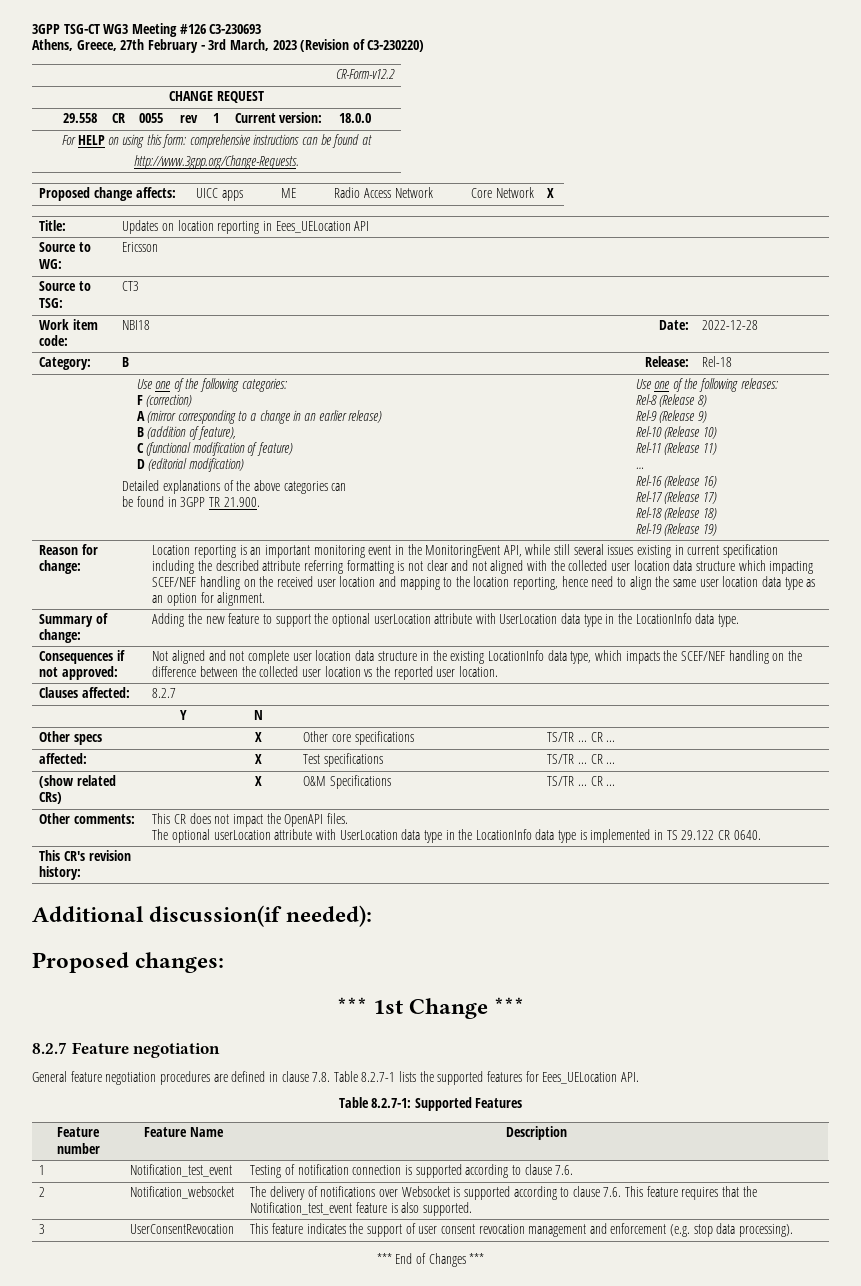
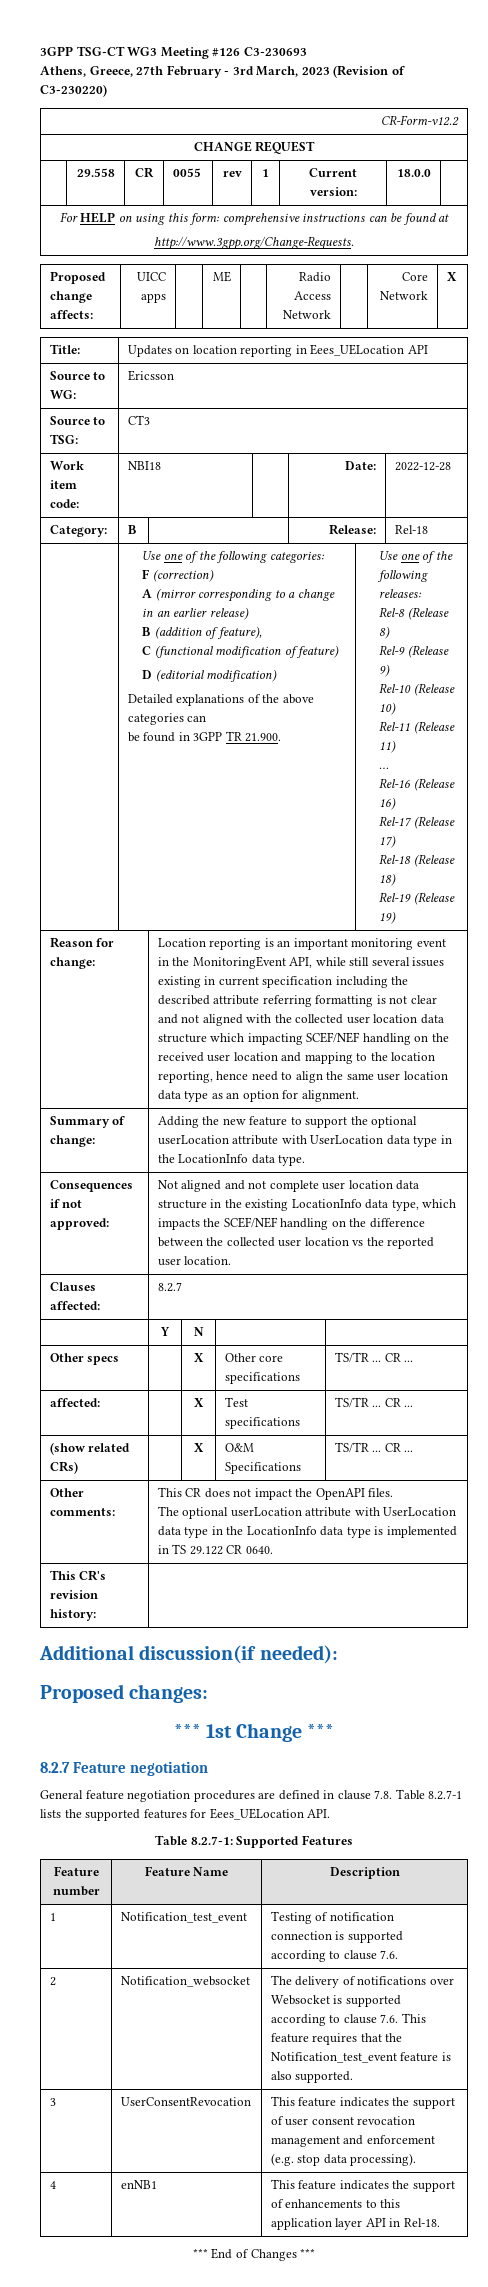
(794, 1230) none -> [49,2181,56,2189] [120,2180,157,2189] [270,2179,455,2192] [270,2199,401,2208] [270,2218,440,2230] // 4 | enNB1 | This feature indicates the support of enhancements to this application layer API in Rel-18.

